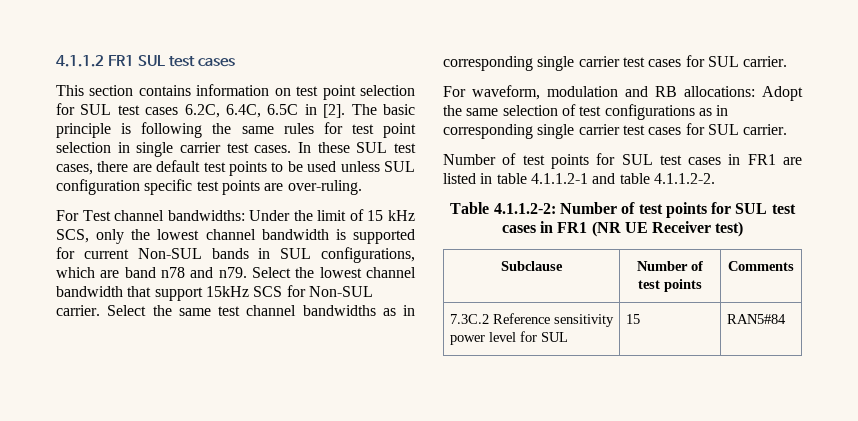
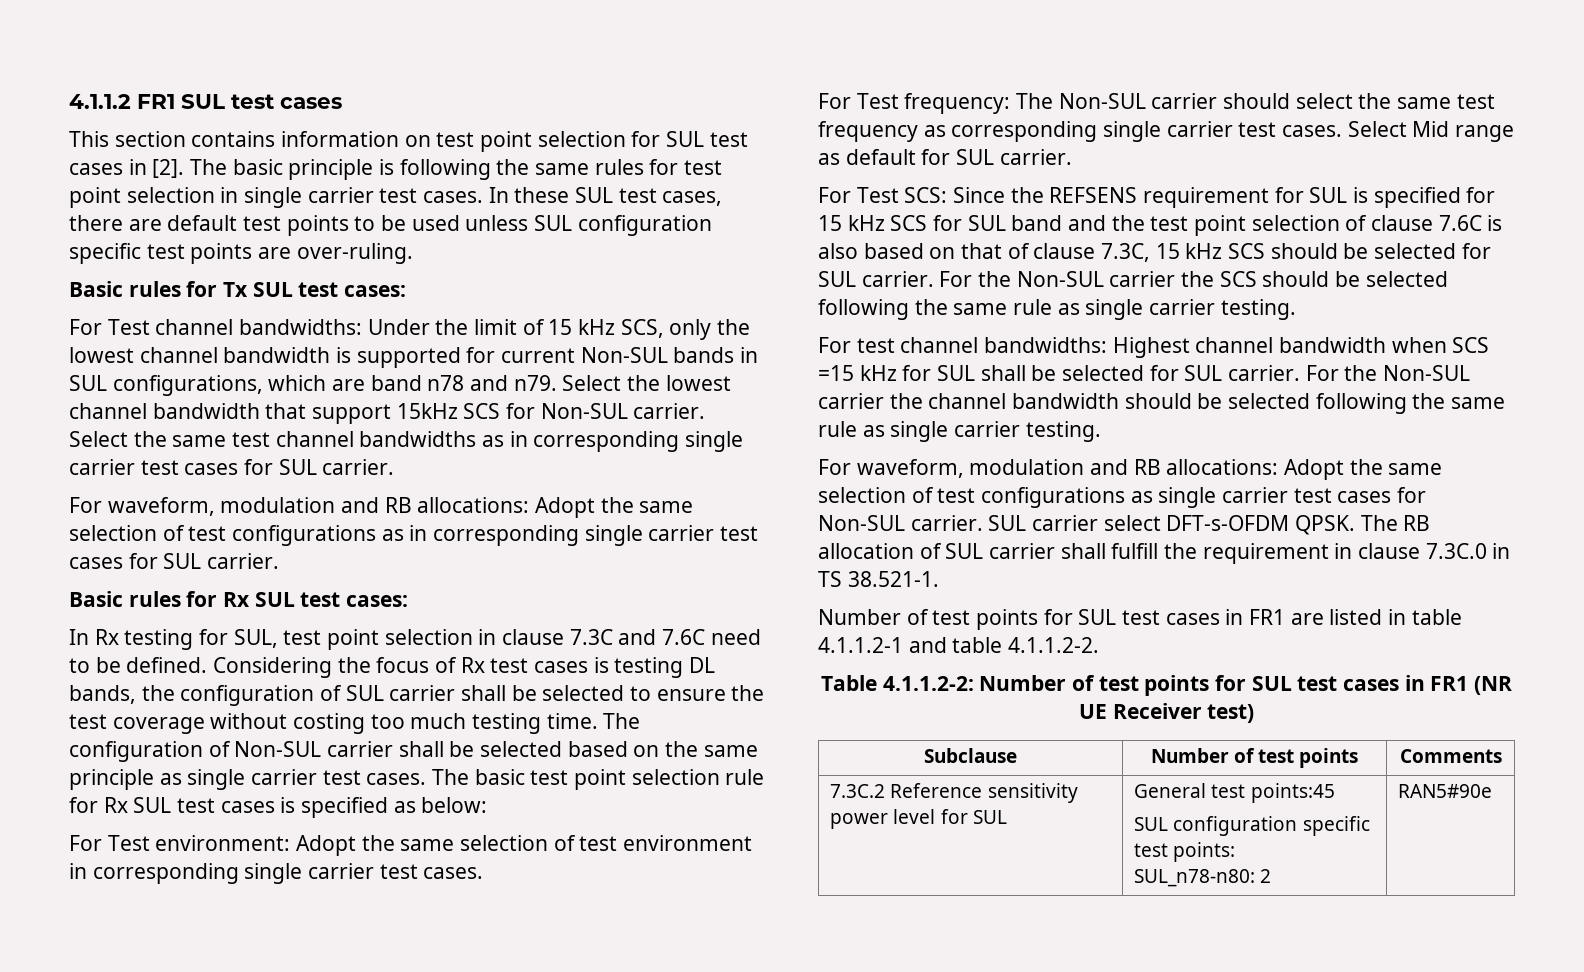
[184,104,299,118] 6.2C, 6.4C, 6.5C -> (123, 169) none
(362, 187) none -> [69,281,407,297] // Basic rules for Tx SUL test cases:
(788, 129) none -> [69,591,409,607] [69,629,761,650] [69,657,716,678] [69,685,765,706] [69,713,641,734] [69,741,758,762] [69,769,765,790] [69,797,488,818] [69,835,753,856] [69,863,484,884] [818,93,1495,114] [818,121,1515,142] [818,149,1072,165] [818,187,1496,208] [818,215,1503,236] [818,243,1491,262] [818,271,1448,287] [818,299,1296,320] [818,337,1490,358] [818,365,1471,381] [818,393,1506,414] [818,421,1101,442] [818,459,1443,480] [818,487,1427,508] [818,515,1431,535] [818,543,1511,564] [818,571,939,587] // Basic rules for Rx SUL test cases: // In Rx testing for SUL, test point selection in clause 7.3C and 7.6C need to be defined. Considering the focus of Rx test cases is testing DL bands, the configuration of SUL carrier shall be selected to ensure the test coverage without costing too much testing time. The configuration of Non-SUL carrier shall be selected based on the same principle as single carrier test cases. The basic test point selection rule for Rx SUL test cases is specified as below: // For Test environment: Adopt the same selection of test environment in corresponding single carrier test cases. // For Test frequency: The Non-SUL carrier should select the same test frequency as corresponding single carrier test cases. Select Mid range as default for SUL carrier. // For Test SCS: Since the REFSENS requirement for SUL is specified for 15 kHz SCS for SUL band and the test point selection of clause 7.6C is also based on that of clause 7.3C, 15 kHz SCS should be selected for SUL carrier. For the Non-SUL carrier the SCS should be selected following the same rule as single carrier testing. // For test channel bandwidths: Highest channel bandwidth when SCS =15 kHz for SUL shall be selected for SUL carrier. For the Non-SUL carrier the channel bandwidth should be selected following the same rule as single carrier testing. // For waveform, modulation and RB allocations: Adopt the same selection of test configurations as single carrier test cases for Non-SUL carrier. SUL carrier select DFT-s-OFDM QPSK. The RB allocation of SUL carrier shall fulfill the requirement in clause 7.3C.0 in TS 38.521-1.
[625,314,640,324] [726,314,786,324] 15 | RAN5#84 -> [1134,783,1335,803] [1134,816,1370,836] [1134,842,1236,862] [1134,869,1272,887] [1398,784,1493,798] General test points:45 // SUL configuration specific test points: // SUL_n78-n80: 2 | RAN5#90e

